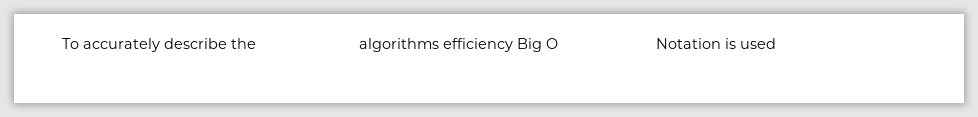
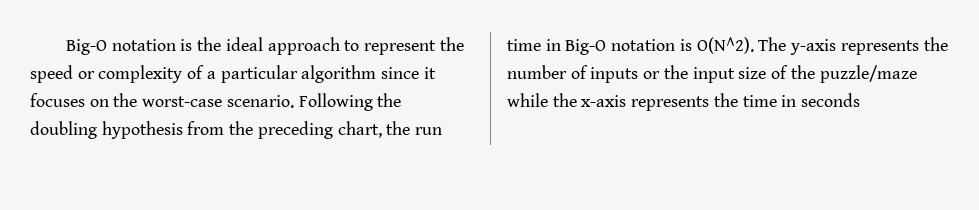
[62,38,776,52] To accurately describe the algorithms efficiency Big O Notation is used -> [65,37,464,55] [30,65,436,83] [30,93,402,111] [30,121,443,139] [507,37,948,55] [507,65,917,83] [507,93,861,111] Big-O notation is the ideal approach to represent the speed or complexity of a particular algorithm since it focuses on the worst-case scenario. Following the doubling hypothesis from the preceding chart, the run time in Big-O notation is O(N^2). The y-axis represents the number of inputs or the input size of the puzzle/maze while the x-axis represents the time in seconds

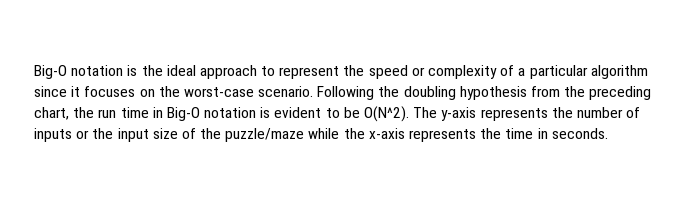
(692, 45) none -> [274,107,360,118] evident to be
[801,93,861,107] seconds -> [551,128,608,139] seconds.

